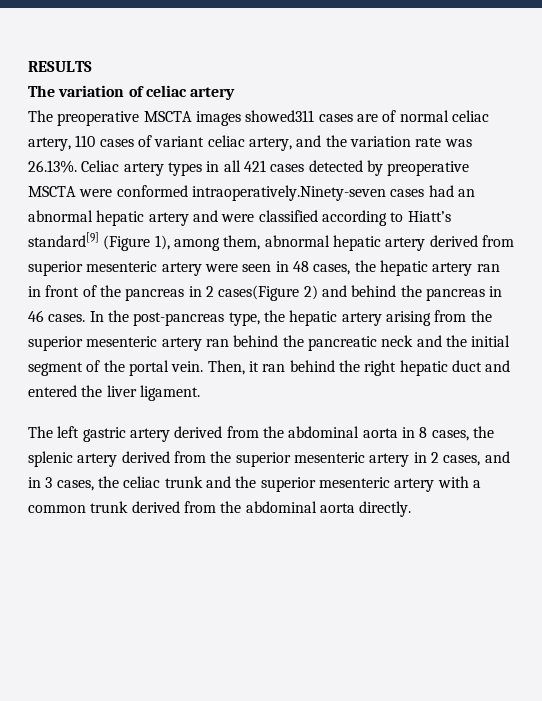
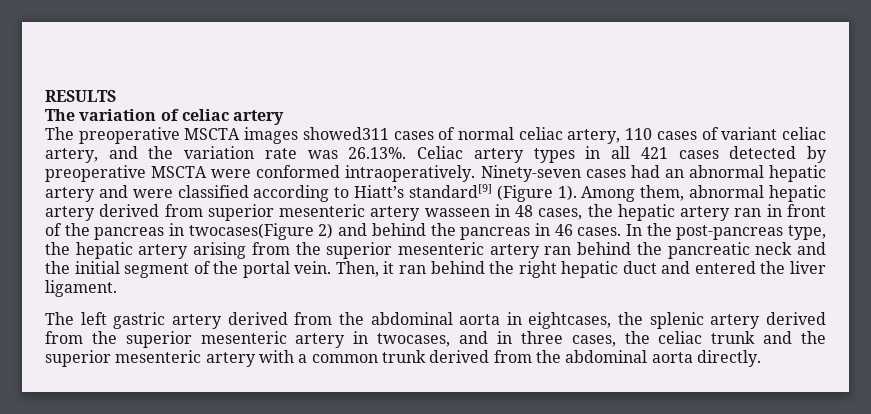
[356,114,378,122] are -> (434, 135) none
[191,185,386,201] intraoperatively.Ninety-seven -> [345,165,581,182] intraoperatively. Ninety-seven
[154,235,220,251] 1), among -> [557,185,636,202] 1). Among
[204,264,272,272] were seen -> [424,208,490,217] wasseen
[205,285,300,301] 2 cases(Figure -> [188,223,314,240] twocases(Figure
[419,427,469,441] 8 cases, -> [528,312,612,329] eightcases,
[430,452,481,466] 2 cases, -> [377,333,451,347] twocases,
[45,477,53,488] 3 -> [520,331,563,344] three

